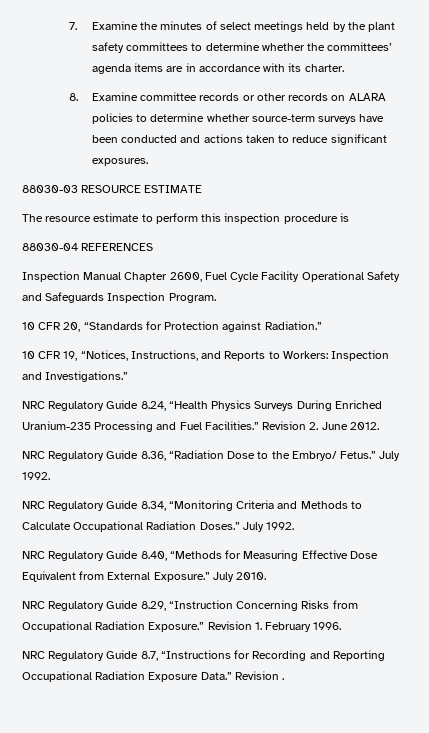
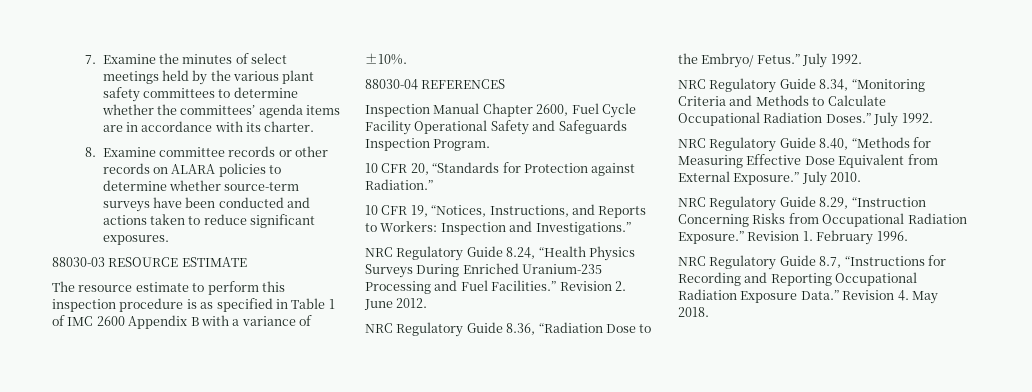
(366, 26) none -> [233,71,280,81] various
(349, 217) none -> [200,298,335,312] [52,315,312,329] [365,53,407,65] as specified in Table 1 of IMC 2600 Appendix B with a variance of ±10%.
[282,678,285,680] . -> [897,290,938,304] [678,307,709,317] 4. May 2018.

